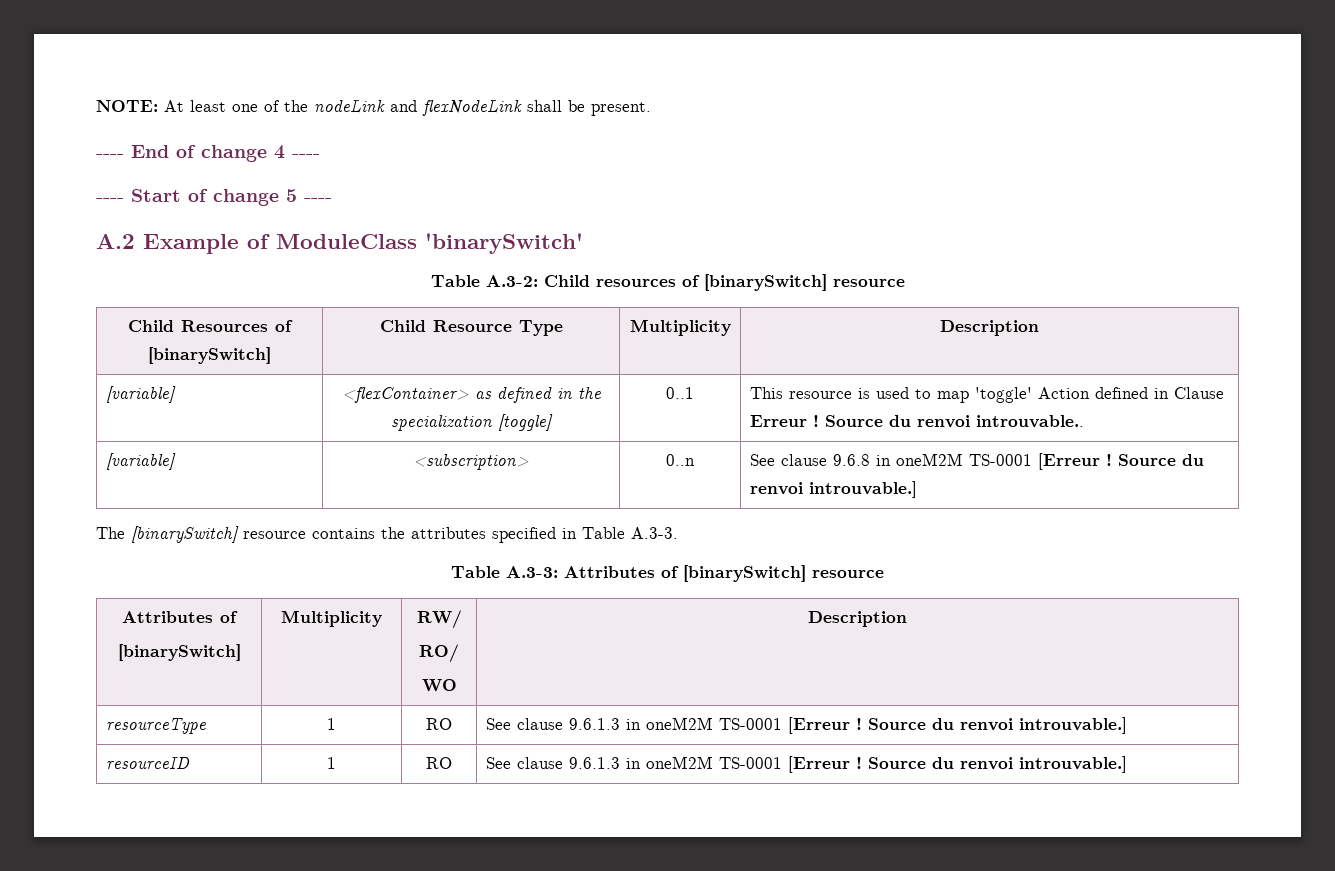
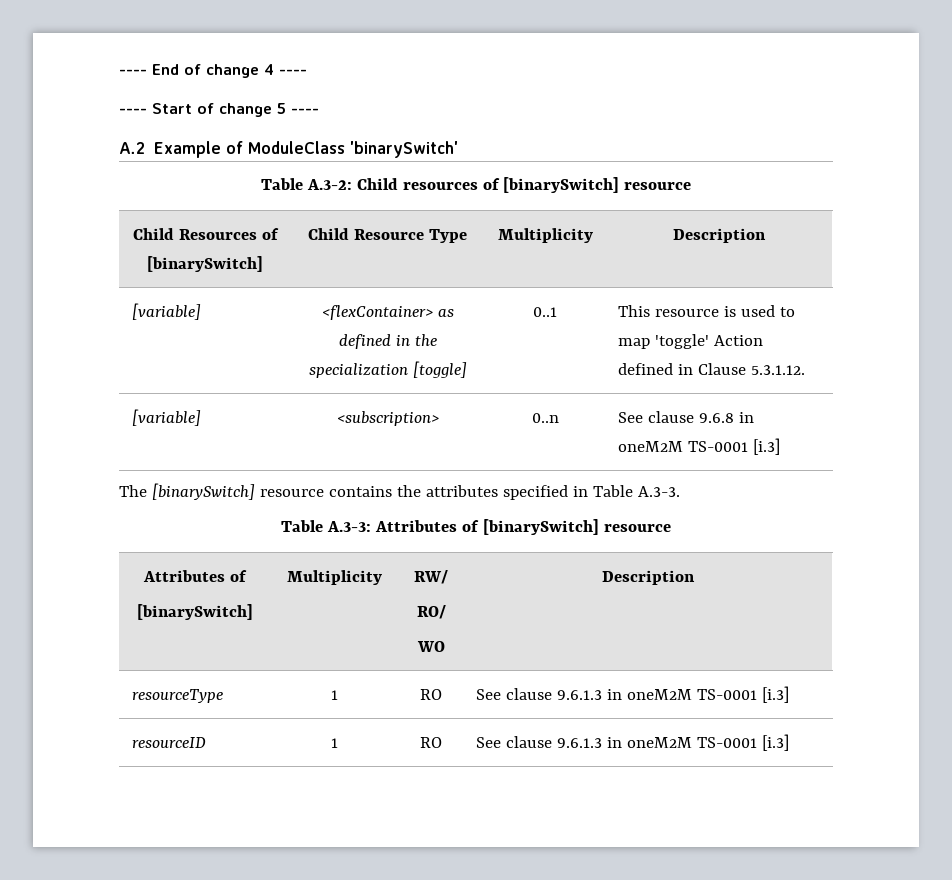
[96,100,651,116] NOTE: At least one of the nodeLink and flexNodeLink shall be present. // -> (119, 72) none
[749,415,1084,428] Erreur ! Source du renvoi introuvable.. -> [750,365,805,375] 5.3.1.12.
[1037,453,1204,470] [749,481,917,498] [Erreur ! Source du renvoi introuvable.] -> [752,438,780,455] [i.3]
[787,717,1127,734] [Erreur ! Source du renvoi introuvable.] -> [761,686,789,703] [i.3]
[787,756,1127,773] [Erreur ! Source du renvoi introuvable.] -> [761,734,789,751] [i.3]

